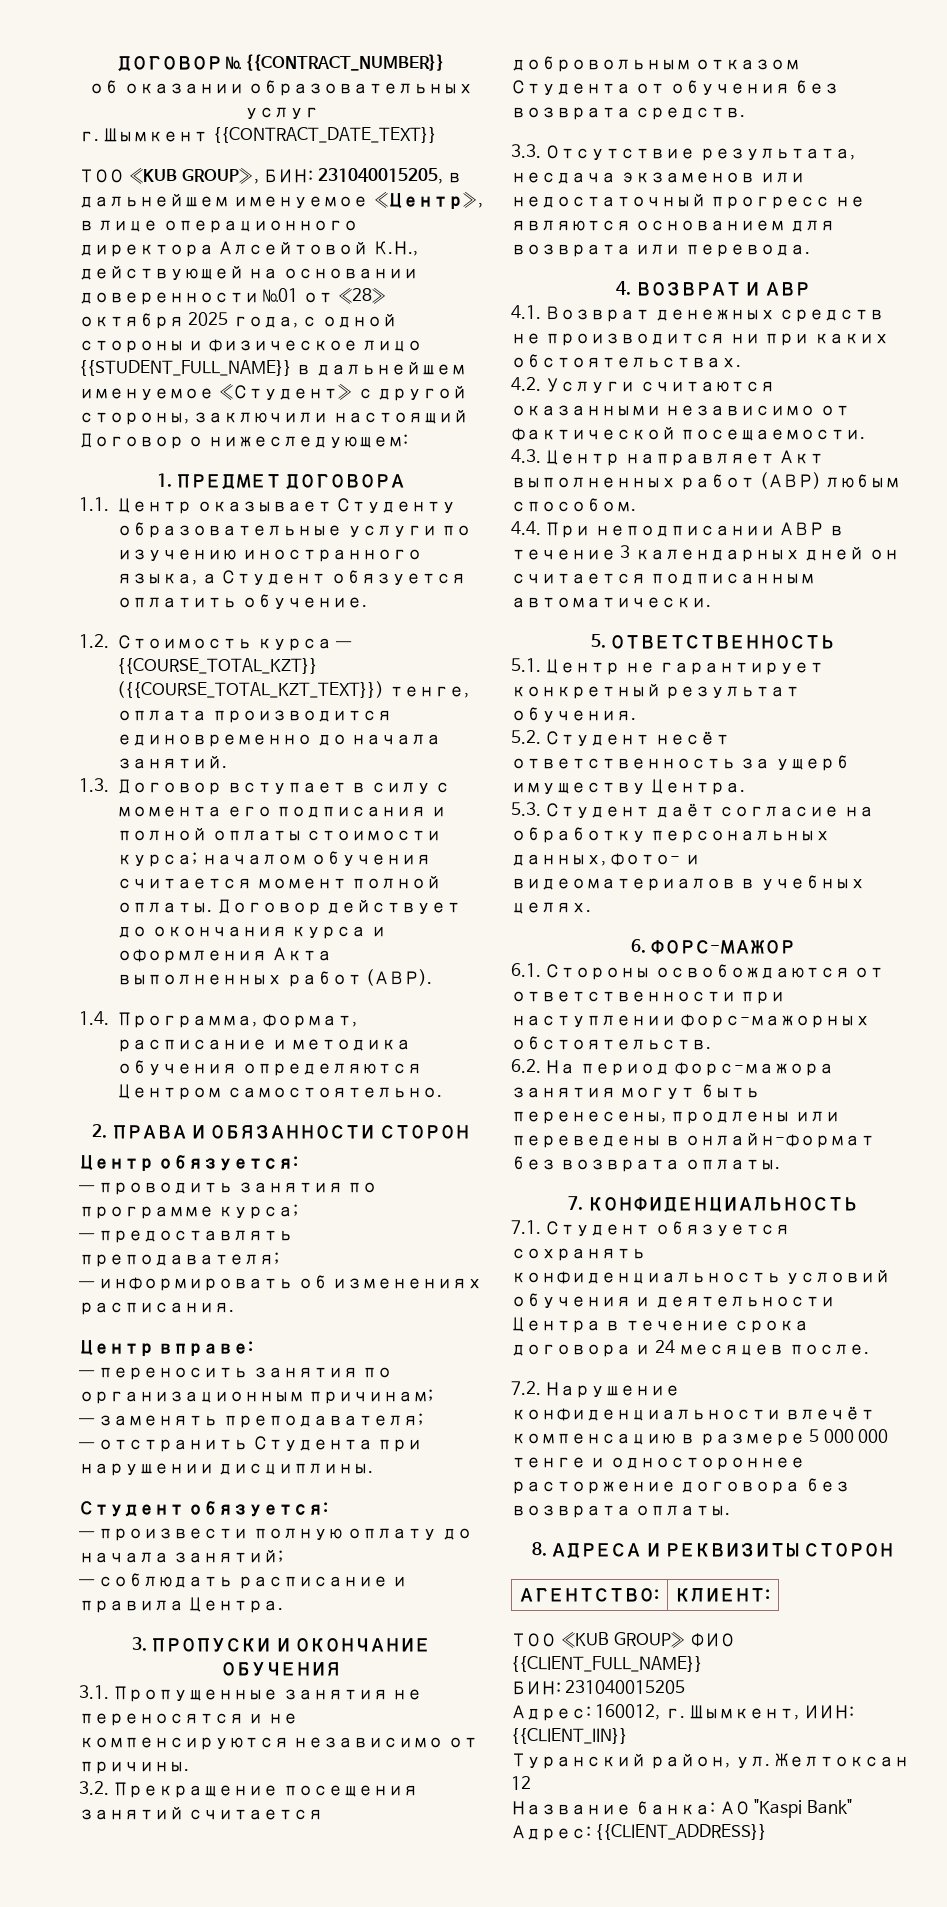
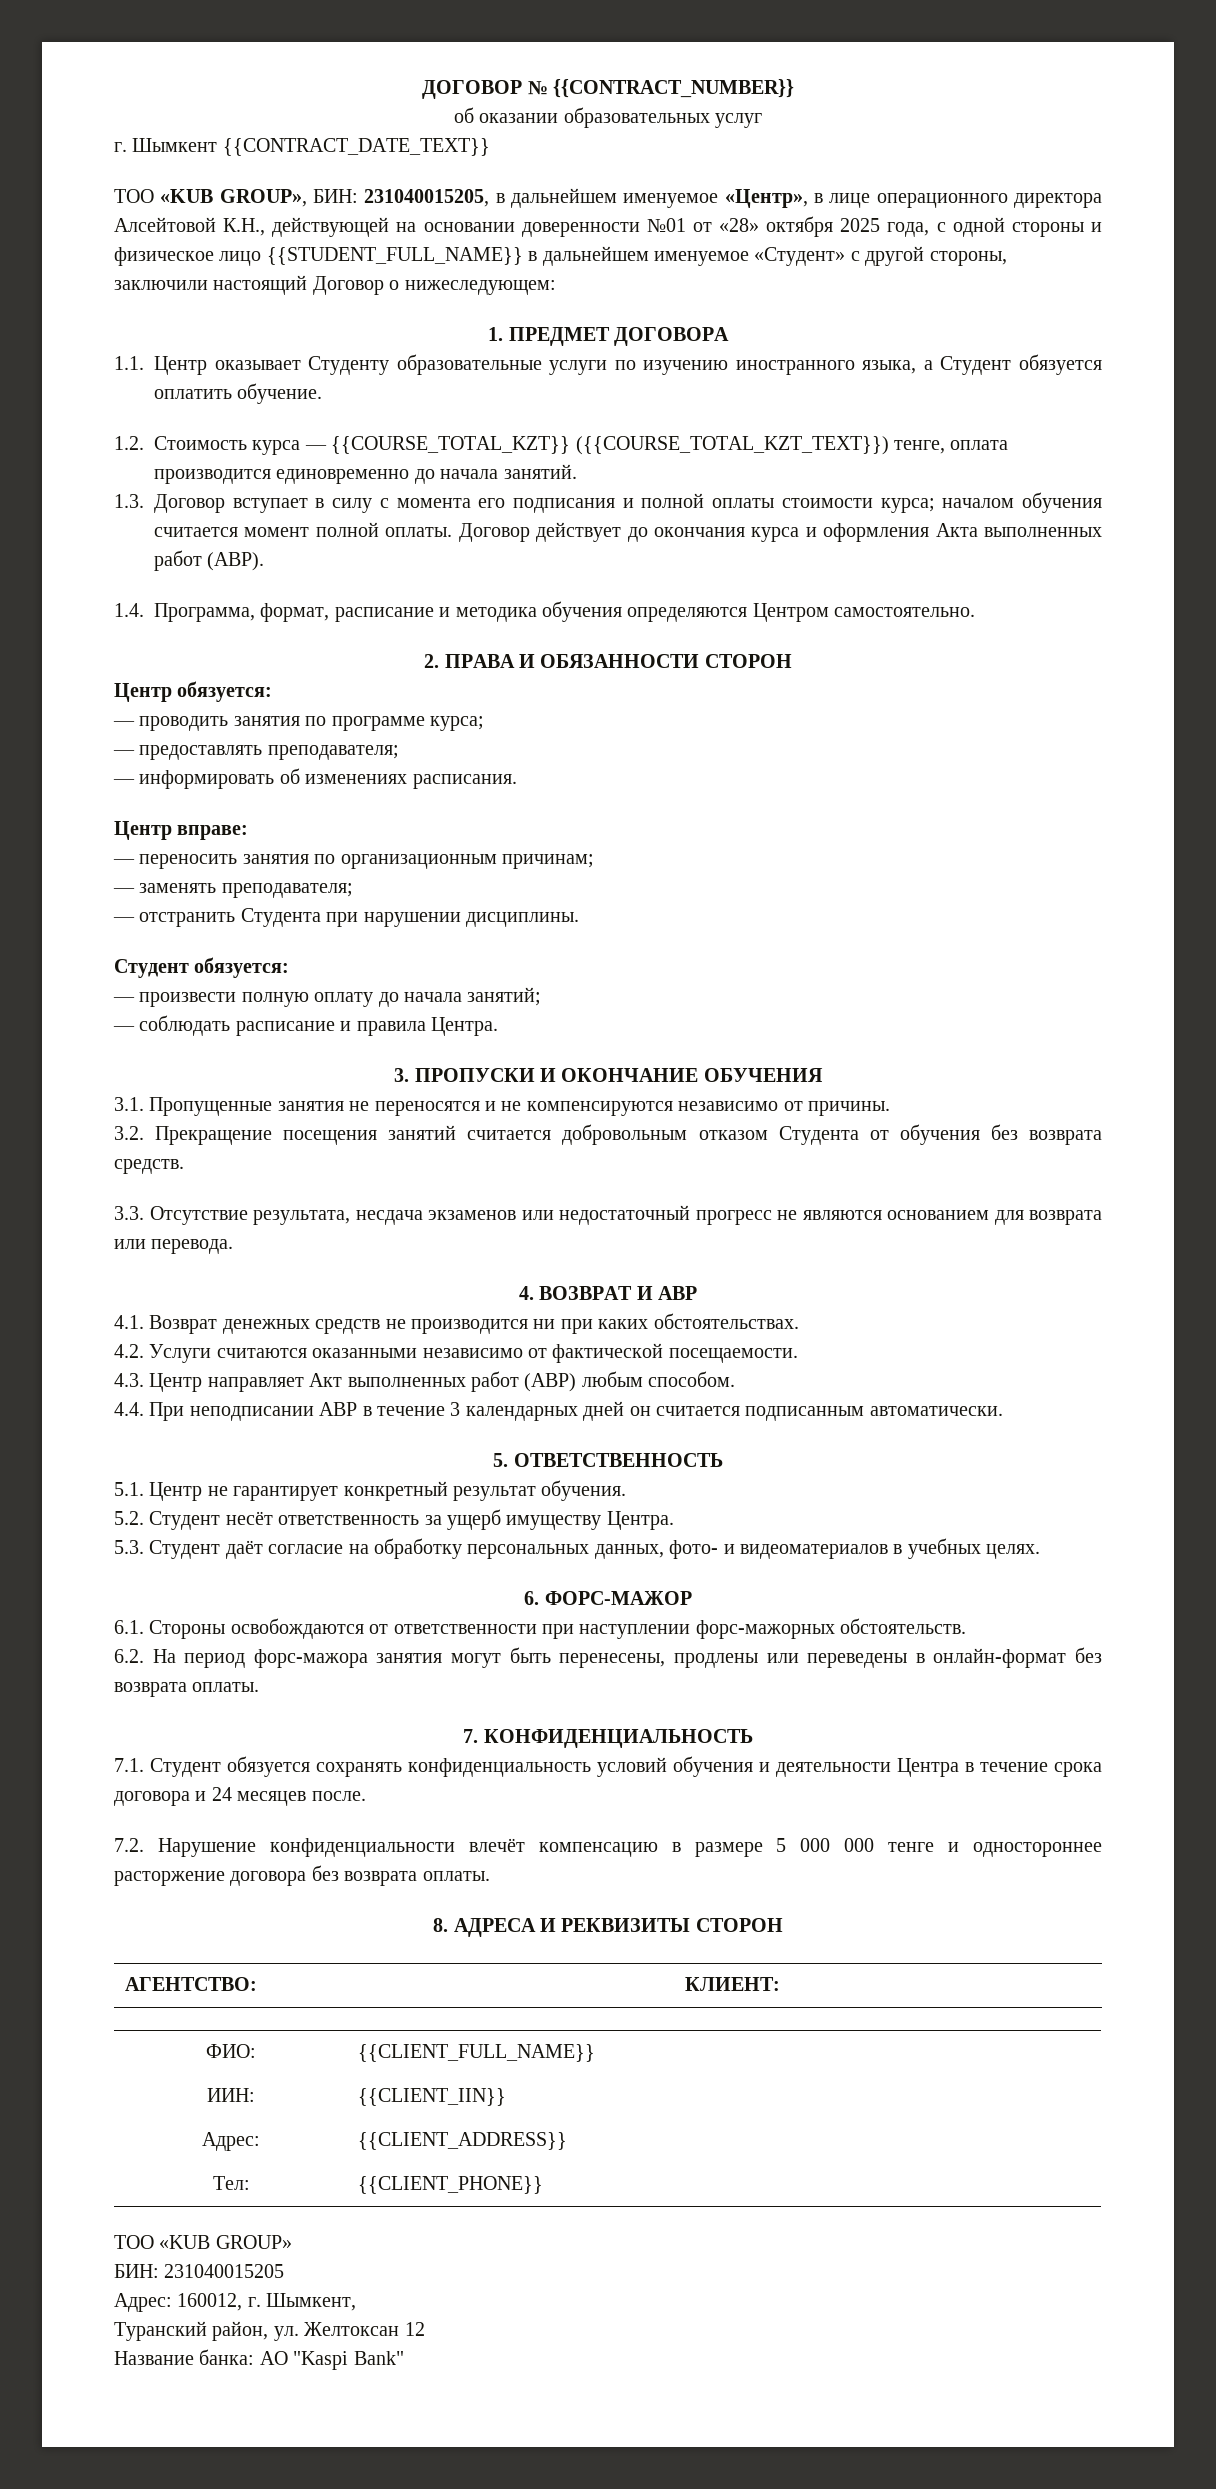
(770, 1595) none -> [206,2044,256,2058] [357,2044,595,2062] [207,2088,255,2102] [357,2088,506,2106] [202,2132,260,2151] [357,2132,567,2150] [212,2176,250,2190] [357,2176,543,2194] // ФИО: | {{CLIENT_FULL_NAME}} // ИИН: | {{CLIENT_IIN}} // Адрес: | {{CLIENT_ADDRESS}} // Тел: | {{CLIENT_PHONE}}
[690,1633,736,1647] [511,1656,703,1672] ФИО {{CLIENT_FULL_NAME}} -> (292, 2242) none
[803,1705,854,1719] [511,1728,628,1744] ИИН: {{CLIENT_IIN}} -> (357, 2302) none
[511,1824,768,1841] Адрес: {{CLIENT_ADDRESS}} -> (404, 2358) none

